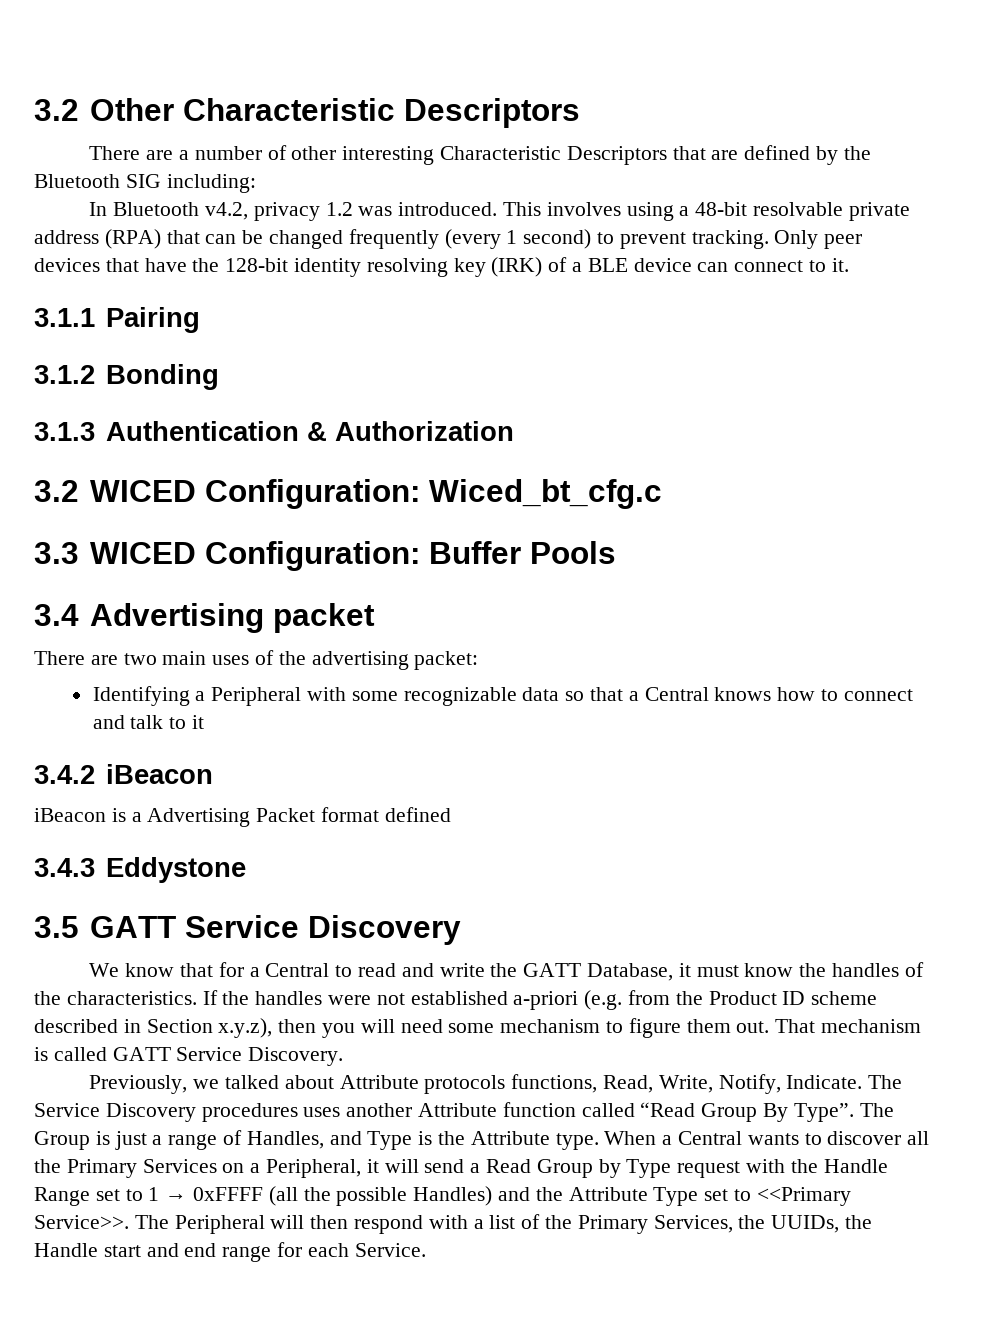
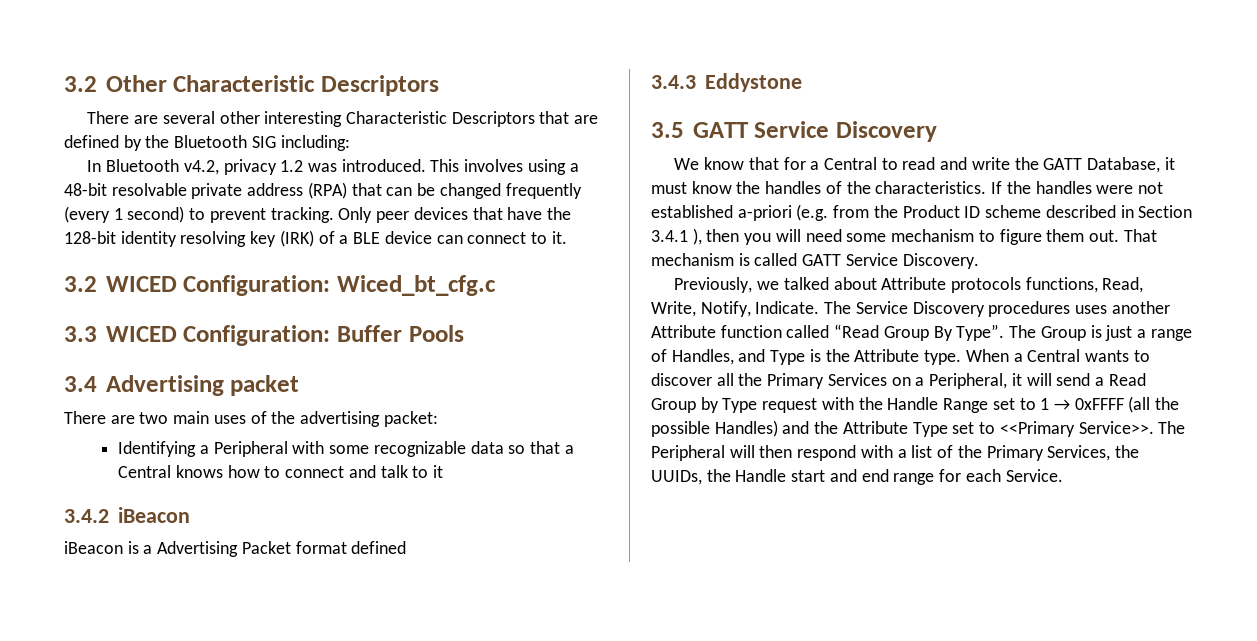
[178,145,287,160] a number of -> [162,111,215,124] several
[34,307,200,333] [34,364,219,390] [34,421,514,441] // 3.1.1 Pairing // 3.1.2 Bonding // 3.1.3 Authentication & Authorization -> (567, 237) none
[218,1018,273,1038] x.y.z), -> [651,228,702,245] 3.4.1 ),

